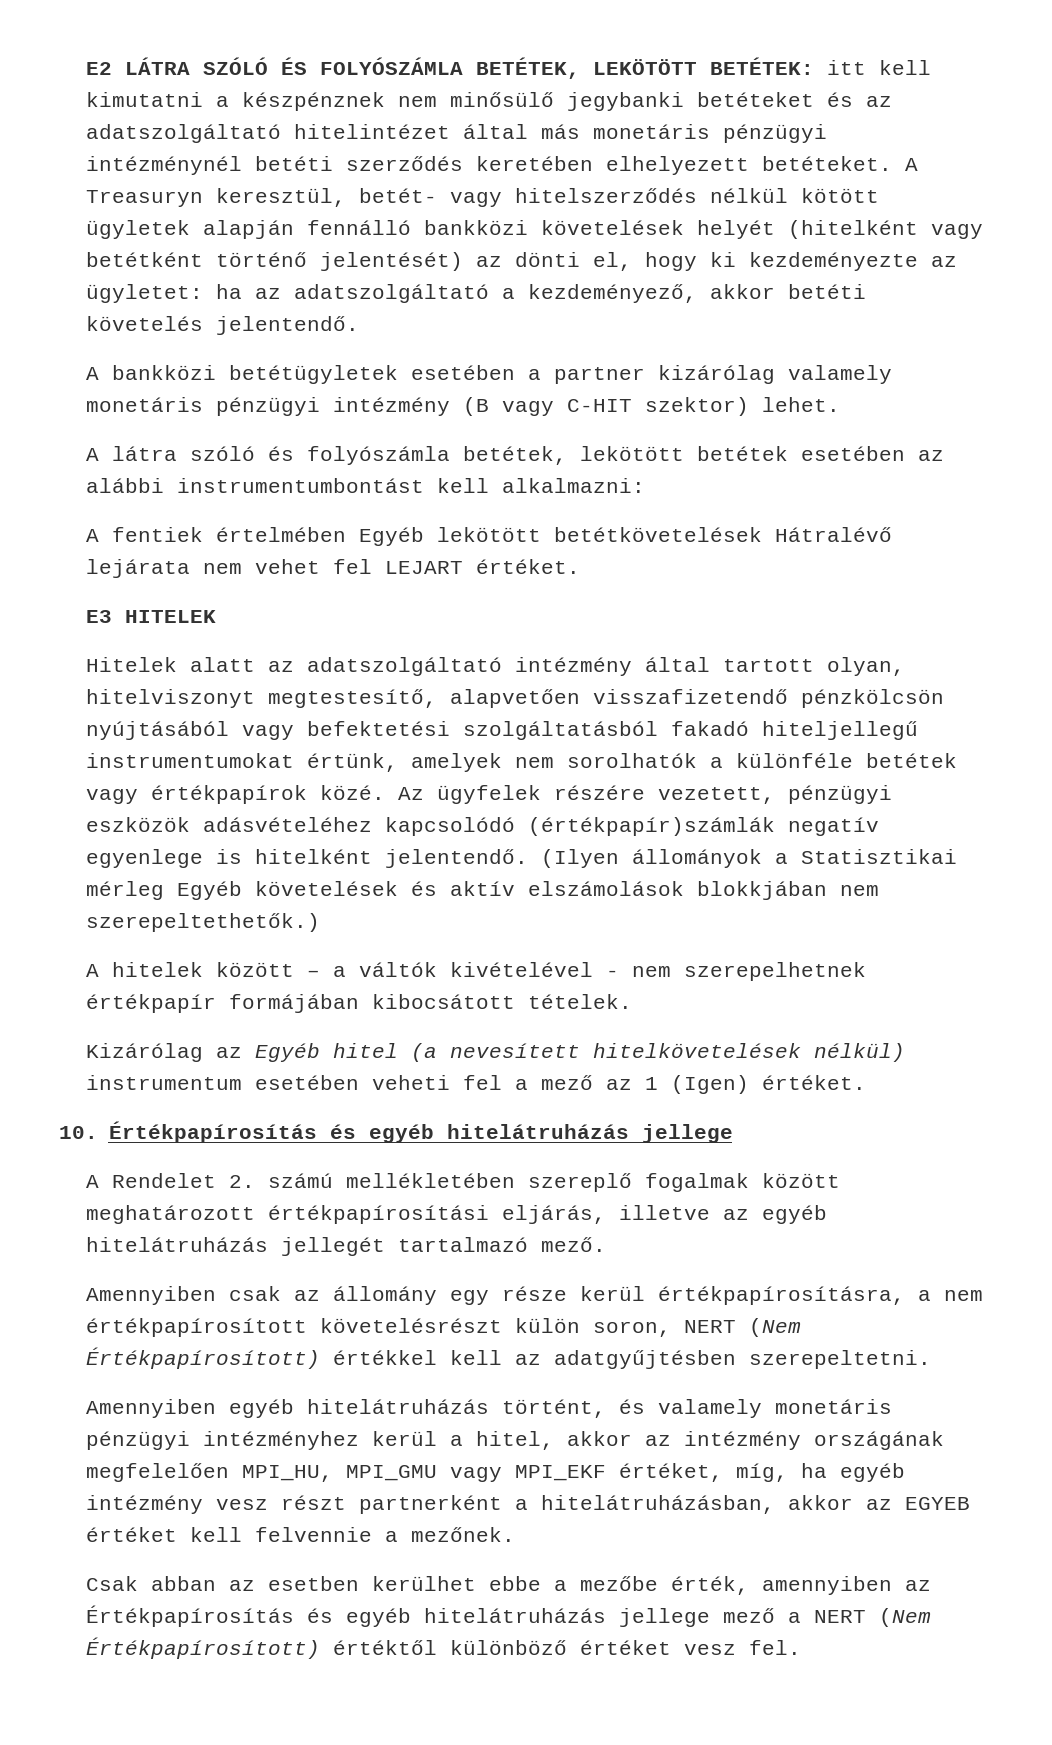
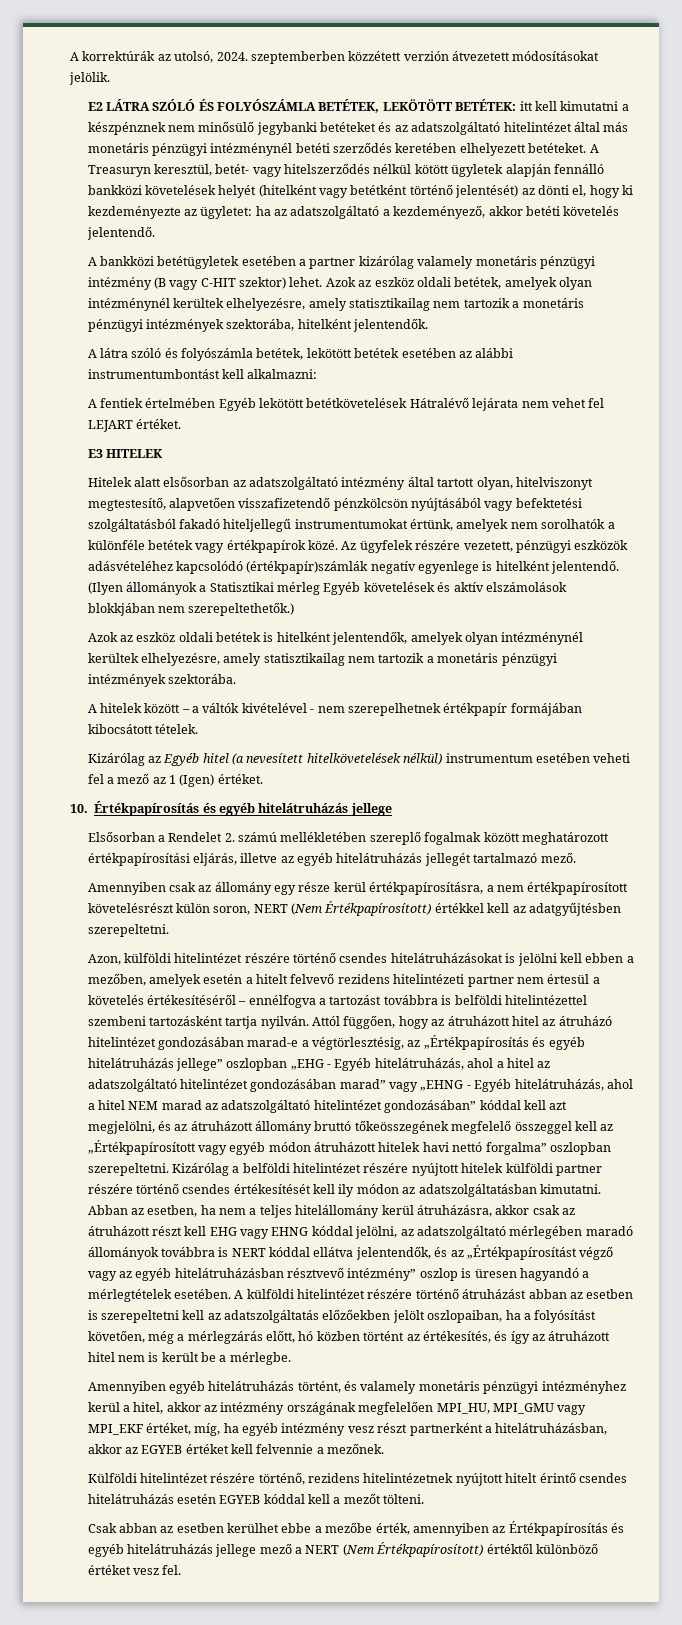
(86, 68) none -> [70,51,600,64] [69,72,110,85] A korrektúrák az utolsó, 2024. szeptemberben közzétett verzión átvezetett módosításokat jelölik. //
(841, 404) none -> [325,277,593,290] [87,298,584,311] [87,318,429,332] Azok az eszköz oldali betétek, amelyek olyan intézménynél kerültek elhelyezésre, amely statisztikailag nem tartozik a monetáris pénzügyi intézmények szektorába, hitelként jelentendők.
(256, 664) none -> [163,476,230,487] elsősorban
(321, 922) none -> [87,631,584,645] [87,653,557,666] [87,674,236,687] // Azok az eszköz oldali betétek is hitelként jelentendők, amelyek olyan intézménynél kerültek elhelyezésre, amely statisztikailag nem tartozik a monetáris pénzügyi intézmények szektorába.
[86,1175,100,1188] A -> [87,831,165,842] Elsősorban a
(932, 1359) none -> [87,952,634,966] [87,973,600,987] [87,994,587,1008] [87,1015,612,1029] [87,1035,585,1050] [87,1058,551,1071] [87,1079,633,1092] [87,1100,568,1113] [87,1120,614,1134] [87,1140,611,1155] [87,1163,602,1176] [87,1183,601,1197] [87,1205,576,1218] [87,1226,633,1239] [87,1245,614,1260] [87,1267,590,1281] [87,1288,634,1302] [87,1309,597,1323] [87,1330,611,1344] [87,1352,291,1365] // Azon, külföldi hitelintézet részére történő csendes hitelátruházásokat is jelölni kell ebben a mezőben, amelyek esetén a hitelt felvevő rezidens hitelintézeti partner nem értesül a követelés értékesítéséről – ennélfogva a tartozást továbbra is belföldi hitelintézettel szembeni tartozásként tartja nyilván. Attól függően, hogy az átruházott hitel az átruházó hitelintézet gondozásában marad-e a végtörlesztésig, az „Értékpapírosítás és egyéb hitelátruházás jellege” oszlopban „EHG - Egyéb hitelátruházás, ahol a hitel az adatszolgáltató hitelintézet gondozásában marad” vagy „EHNG - Egyéb hitelátruházás, ahol a hitel NEM marad az adatszolgáltató hitelintézet gondozásában” kóddal kell azt megjelölni, és az átruházott állomány bruttó tőkeösszegének megfelelő összeggel kell az „Értékpapírosított vagy egyéb módon átruházott hitelek havi nettó forgalma” oszlopban szerepeltetni. Kizárólag a belföldi hitelintézet részére nyújtott hitelek külföldi partner részére történő csendes értékesítését kell ily módon az adatszolgáltatásban kimutatni. Abban az esetben, ha nem a teljes hitelállomány kerül átruházásra, akkor csak az átruházott részt kell EHG vagy EHNG kóddal jelölni, az adatszolgáltató mérlegében maradó állományok továbbra is NERT kóddal ellátva jelentendők, és az „Értékpapírosítást végző vagy az egyéb hitelátruházásban résztvevő intézmény” oszlop is üresen hagyandó a mérlegtételek esetében. A külföldi hitelintézet részére történő átruházást abban az esetben is szerepeltetni kell az adatszolgáltatás előzőekben jelölt oszlopaiban, ha a folyósítást követően, még a mérlegzárás előtt, hó közben történt az értékesítés, és így az átruházott hitel nem is került be a mérlegbe.
(516, 1534) none -> [87,1472,627,1486] [87,1493,425,1504] // Külföldi hitelintézet részére történő, rezidens hitelintézetnek nyújtott hitelt érintő csendes hitelátruházás esetén EGYEB kóddal kell a mezőt tölteni.

